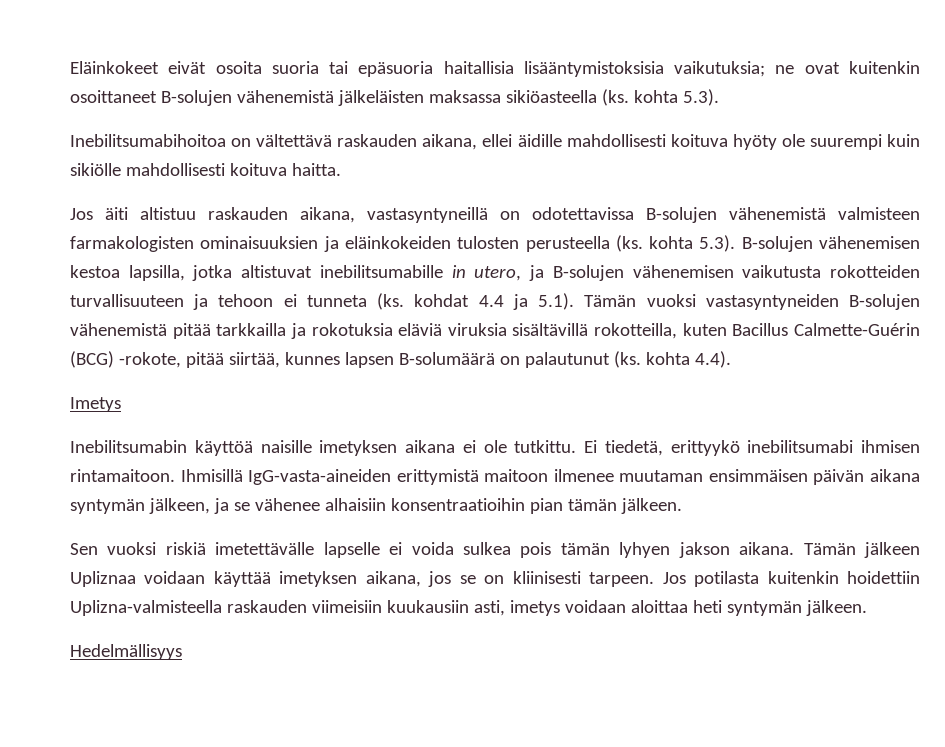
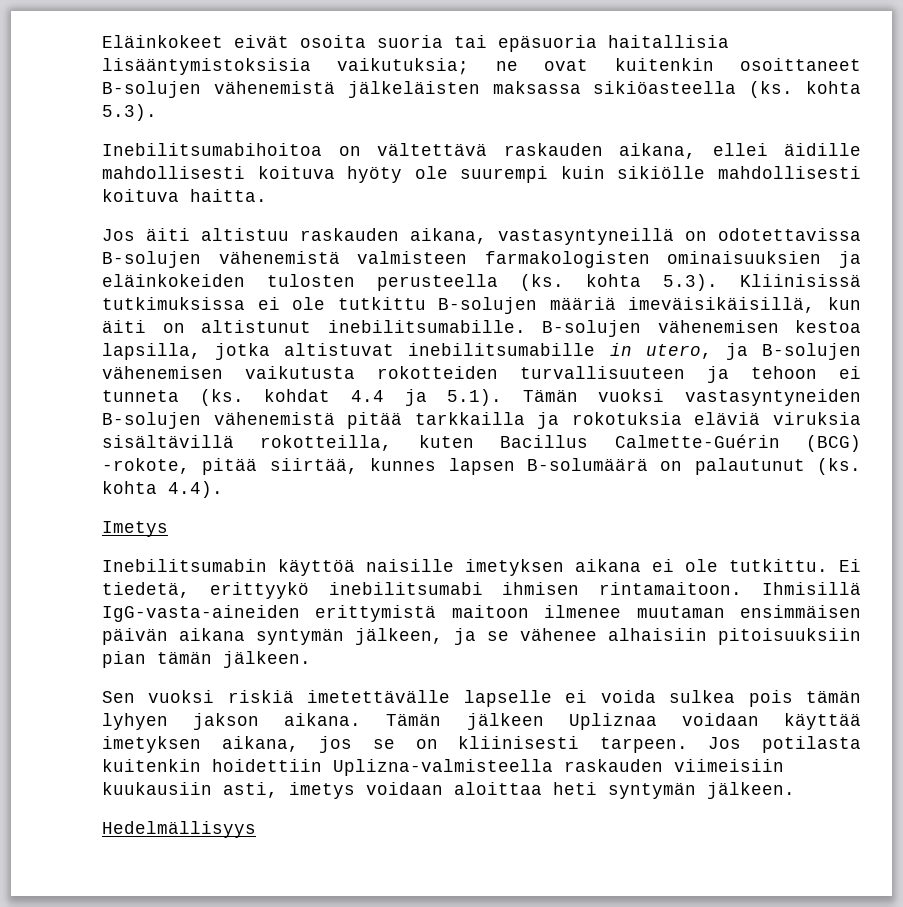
(736, 243) none -> [740,274,861,287] [102,297,861,314] [102,320,526,333] Kliinisissä tutkimuksissa ei ole tutkittu B-solujen määriä imeväisikäisillä, kun äiti on altistunut inebilitsumabille.
[390,498,525,511] konsentraatioihin -> [718,628,861,645] pitoisuuksiin

